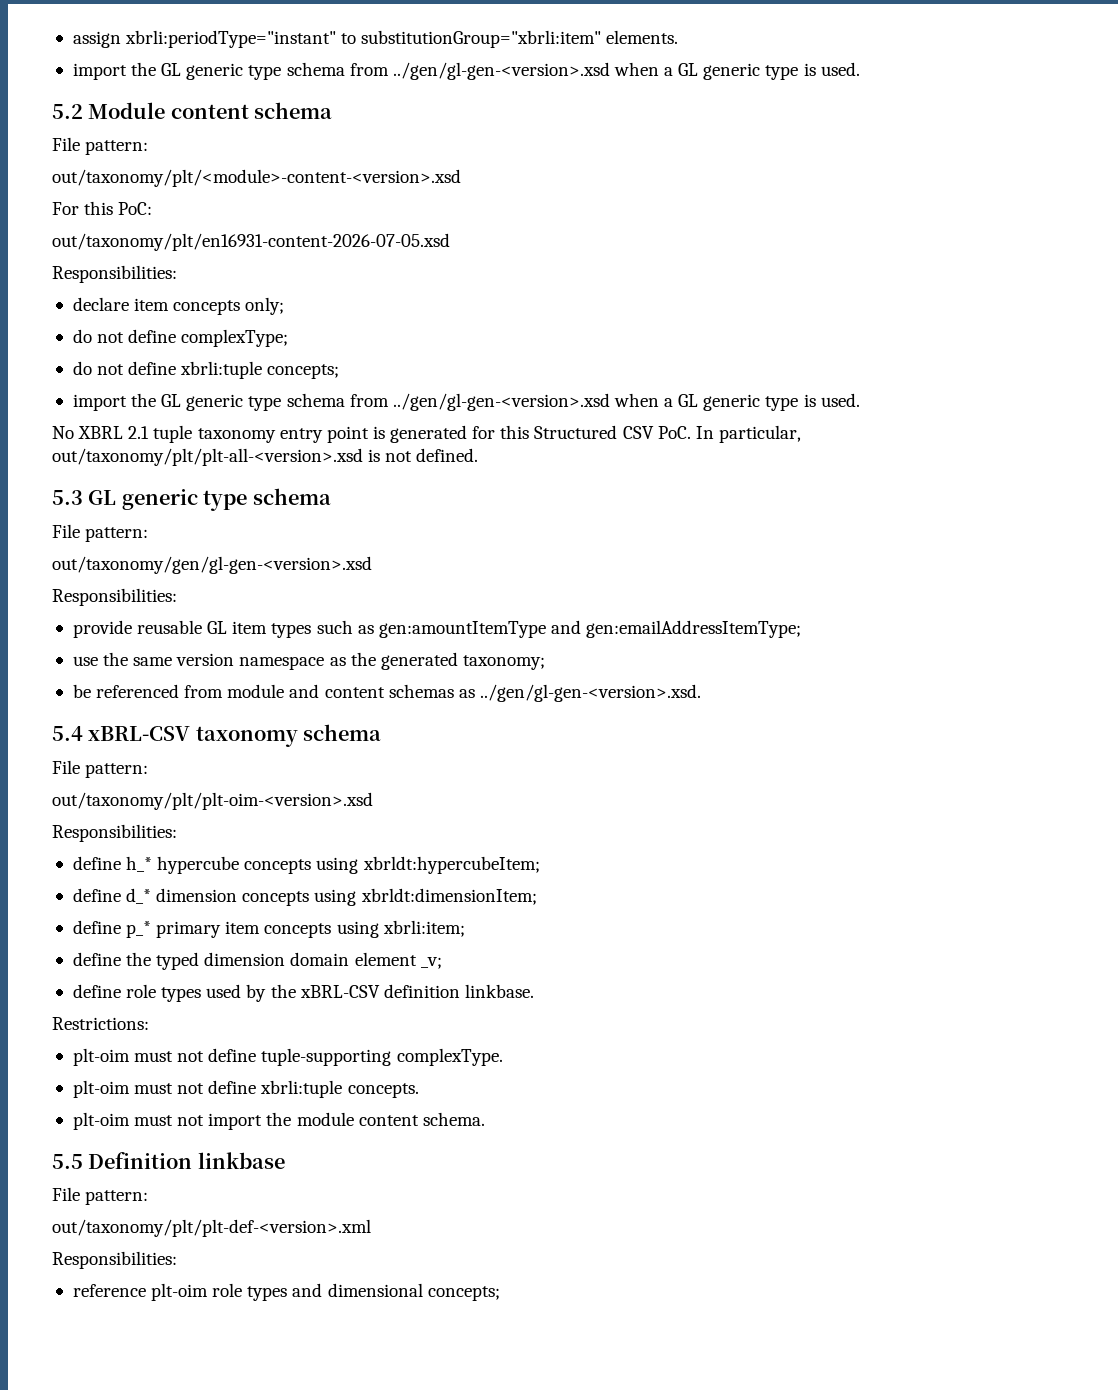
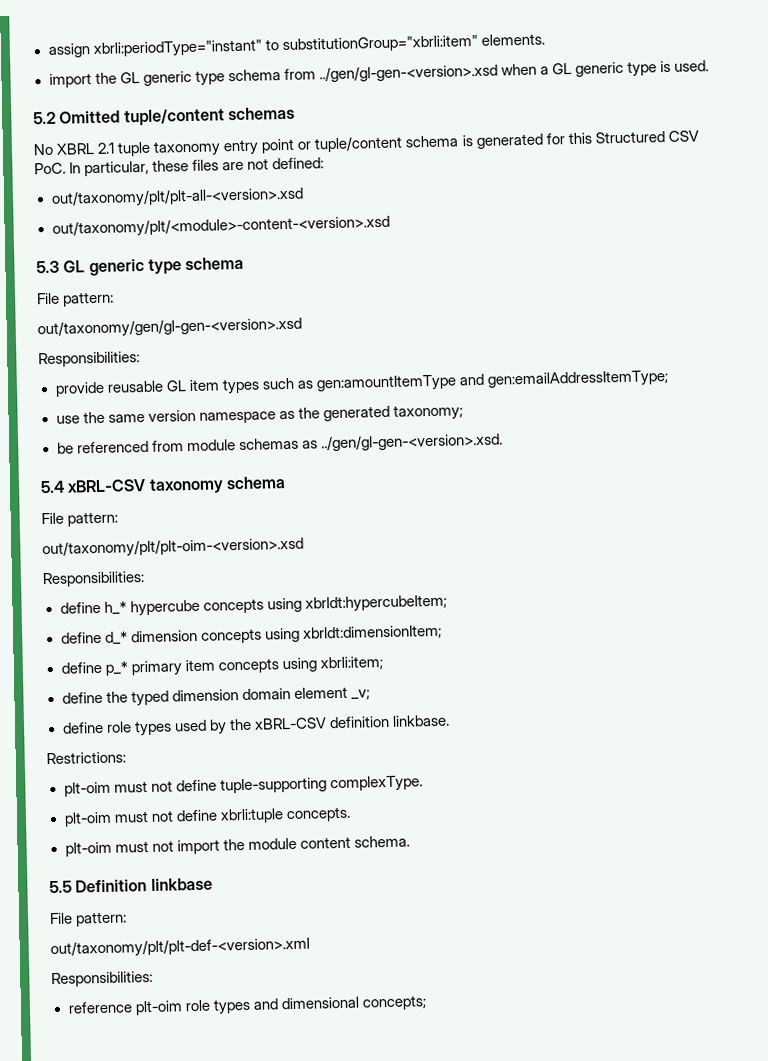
[88,102,333,119] [52,137,149,155] [52,169,461,187] [52,201,153,215] [52,233,450,251] [52,265,177,283] [72,297,285,315] [72,329,289,347] [72,361,340,379] [72,393,860,411] Module content schema // File pattern: // out/taxonomy/plt/<module>-content-<version>.xsd // For this PoC: // out/taxonomy/plt/en16931-content-2026-07-05.xsd // Responsibilities: // declare item concepts only; // do not define complexType; // do not define xbrli:tuple concepts; // import the GL generic type schema from ../gen/gl-gen-<version>.xsd when a GL generic type is used. -> [59,106,295,127] Omitted tuple/content schemas
(369, 434) none -> [297,135,459,153] or tuple/content schema
[52,448,479,466] out/taxonomy/plt/plt-all-<version>.xsd is not defined. -> [152,157,325,172] [50,186,304,208] [51,214,390,238] these files are not defined: // out/taxonomy/plt/plt-all-<version>.xsd // out/taxonomy/plt/<module>-content-<version>.xsd
[289,684,385,698] and content -> (236, 445) none

